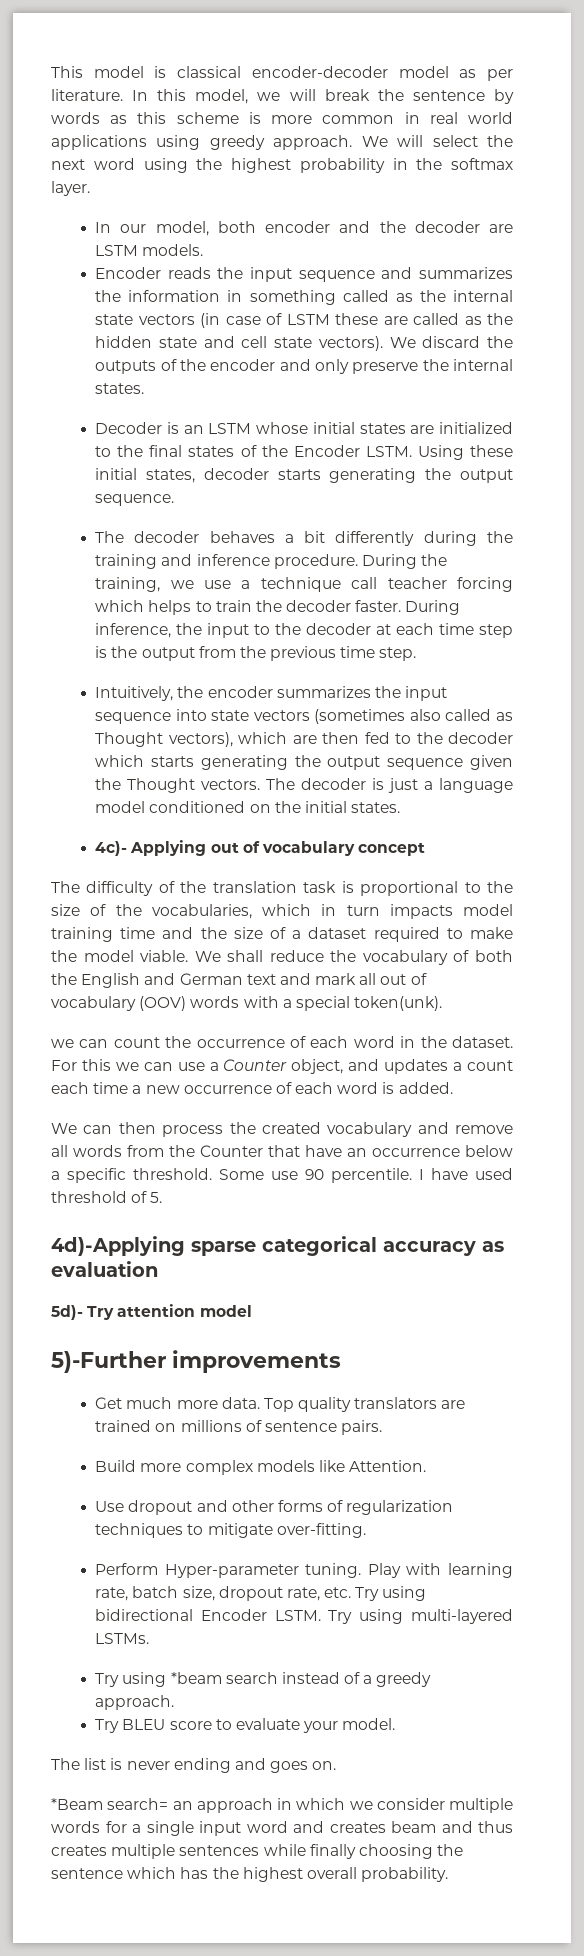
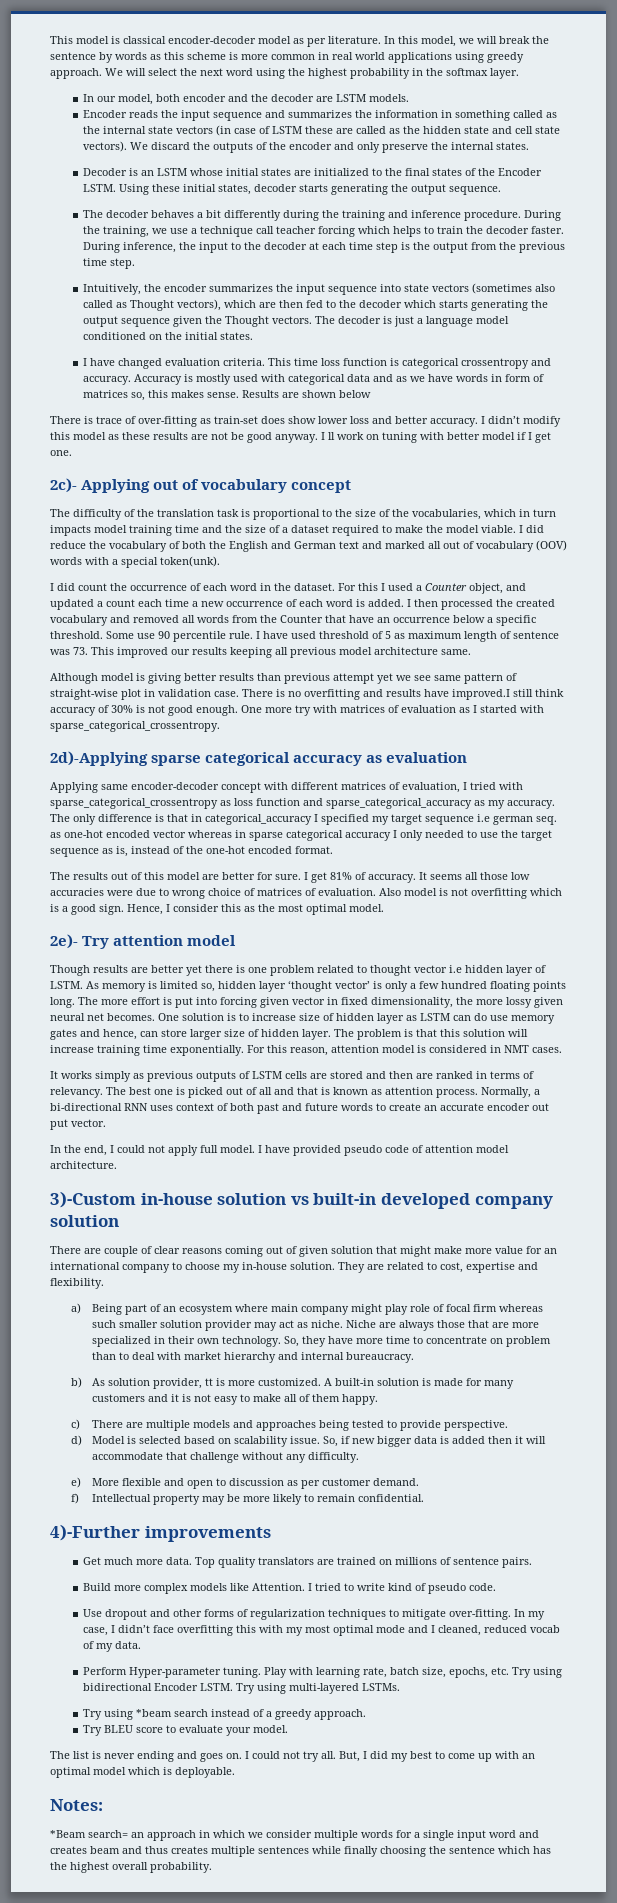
[95,841,128,856] 4c)- -> [83,358,552,369] [83,374,545,385] [83,390,372,401] [50,416,561,427] [50,432,551,443] [50,450,72,456] [50,478,77,493] I have changed evaluation criteria. This time loss function is categorical crossentropy and accuracy. Accuracy is mostly used with categorical data and as we have words in form of matrices so, this makes sense. Results are shown below // There is trace of over-fitting as train-set does show lower loss and better accuracy. I didn’t modify this model as these results are not be good anyway. I ll work on tuning with better model if I get one. // 2c)-
[194,950,264,962] We shall -> [519,525,544,533] I did
[315,973,357,985] mark -> [385,541,425,549] marked
[51,1039,109,1048] we can -> [50,583,75,591] I did
[115,1062,205,1071] we can use -> [381,583,413,591] I used
[384,1059,449,1074] updates -> [50,599,94,610] updated
[51,1122,224,1137] // We can then process -> [407,599,493,610] I then processed
[455,1125,513,1134] remove -> [133,615,179,623] removed
[331,1168,412,1183] percentile. -> [173,631,253,642] percentile rule.
[150,1192,163,1203] [51,1236,185,1256] 5. // 4d)-Applying -> [385,631,559,642] [50,647,471,658] [50,673,517,684] [50,689,564,700] [50,705,544,716] [50,721,220,732] [50,751,148,766] 5 as maximum length of sentence was 73. This improved our results keeping all previous model architecture same. // Although model is giving better results than previous attempt yet we see same pattern of straight-wise plot in validation case. There is no overfitting and results have improved.I still think accuracy of 30% is not good enough. One more try with matrices of evaluation as I started with sparse_categorical_crossentropy. // 2d)-Applying
[51,1304,252,1320] [51,1351,166,1373] 5d)- Try attention model // 5)-Further -> [50,782,523,793] [50,798,555,809] [50,814,557,825] [50,830,552,841] [50,846,333,857] [50,872,530,883] [50,888,562,899] [50,904,384,915] [50,934,237,949] [50,965,546,976] [50,980,566,992] [50,997,563,1008] [50,1013,555,1024] [50,1029,528,1040] [50,1045,562,1056] [50,1071,534,1082] [50,1087,540,1098] [50,1103,549,1114] [50,1119,106,1130] [50,1145,509,1156] [50,1161,117,1169] [50,1191,553,1209] [50,1215,119,1227] [50,1246,557,1257] [50,1262,538,1273] [50,1278,104,1289] [71,1303,544,1315] [92,1320,540,1331] [92,1336,552,1347] [92,1352,415,1363] [71,1377,515,1389] [92,1394,379,1405] [71,1419,509,1431] [71,1435,547,1447] [92,1452,360,1463] [71,1477,420,1489] [71,1493,425,1505] [50,1524,140,1541] Applying same encoder-decoder concept with different matrices of evaluation, I tried with sparse_categorical_crossentropy as loss function and sparse_categorical_accuracy as my accuracy. The only difference is that in categorical_accuracy I specified my target sequence i.e german seq. as one-hot encoded vector whereas in sparse categorical accuracy I only needed to use the target sequence as is, instead of the one-hot encoded format. // The results out of this model are better for sure. I get 81% of accuracy. It seems all those low accuracies were due to wrong choice of matrices of evaluation. Also model is not overfitting which is a good sign. Hence, I consider this as the most optimal model. // 2e)- Try attention model // Though results are better yet there is one problem related to thought vector i.e hidden layer of LSTM. As memory is limited so, hidden layer ‘thought vector’ is only a few hundred floating points long. The more effort is put into forcing given vector in fixed dimensionality, the more lossy given neural net becomes. One solution is to increase size of hidden layer as LSTM can do use memory gates and hence, can store larger size of hidden layer. The problem is that this solution will increase training time exponentially. For this reason, attention model is considered in NMT cases. // It works simply as previous outputs of LSTM cells are stored and then are ranked in terms of relevancy. The best one is picked out of all and that is known as attention process. Normally, a bi-directional RNN uses context of both past and future words to create an accurate encoder out put vector. // In the end, I could not apply full model. I have provided pseudo code of attention model architecture. // 3)-Custom in-house solution vs built-in developed company solution // There are couple of clear reasons coming out of given solution that might make more value for an international company to choose my in-house solution. They are related to cost, expertise and flexibility. // a) Being part of an ecosystem where main company might play role of focal firm whereas such smaller solution provider may act as niche. Niche are always those that are more specialized in their own technology. So, they have more time to concentrate on problem than to deal with market hierarchy and internal bureaucracy. // b) As solution provider, tt is more customized. A built-in solution is made for many customers and it is not easy to make all of them happy. // c) There are multiple models and approaches being tested to provide perspective. // d) Model is selected based on scalability issue. So, if new bigger data is added then it will accommodate that challenge without any difficulty. // e) More flexible and open to discussion as per customer demand. // f) Intellectual property may be more likely to remain confidential. // 4)-Further
(427, 1466) none -> [308,1583,497,1594] I tried to write kind of pseudo code.
(366, 1530) none -> [514,1609,546,1620] [83,1625,561,1636] [83,1641,142,1652] In my case, I didn’t face overfitting this with my most optimal mode and I cleaned, reduced vocab of my data.
[218,1586,320,1601] dropout rate, -> [449,1667,489,1678] epochs,
(337, 1765) none -> [245,1751,535,1762] [50,1767,235,1778] [50,1799,103,1811] I could not try all. But, I did my best to come up with an optimal model which is deployable. // Notes:

